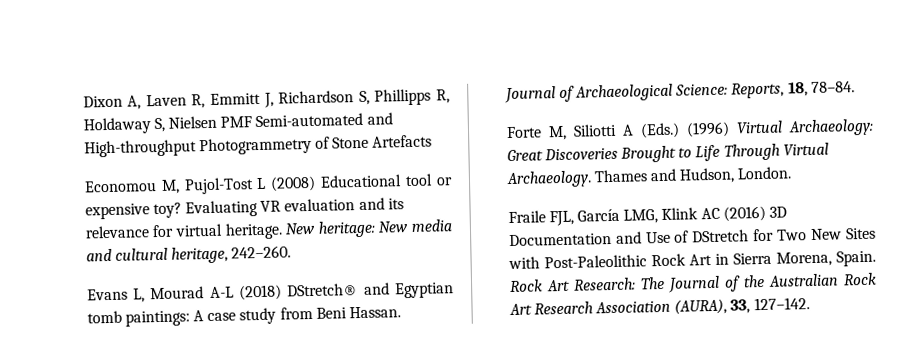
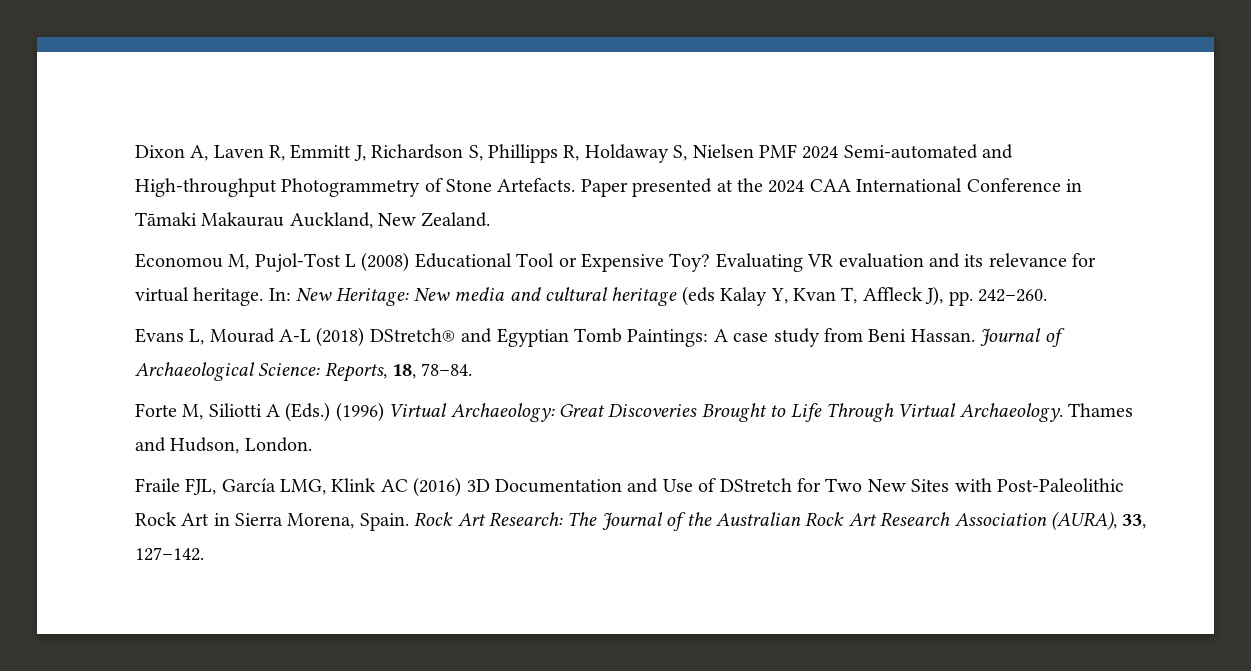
(253, 122) none -> [802,146,839,159] 2024
[372,134,433,148] Artefacts -> [497,178,1082,197] [134,212,491,229] Artefacts. Paper presented at the 2024 CAA International Conference in Tāmaki Makaurau Auckland, New Zealand.
[405,173,453,187] [84,202,182,220] tool or expensive toy? -> [516,253,711,272] Tool or Expensive Toy?
[285,220,376,238] New heritage: -> [268,288,410,306] In: New Heritage:
[171,246,229,264] heritage, -> [611,286,973,306] heritage (eds Kalay Y, Kvan T, Affleck J), pp.
[86,310,190,327] tomb paintings: -> [573,328,709,347] Tomb Paintings:

